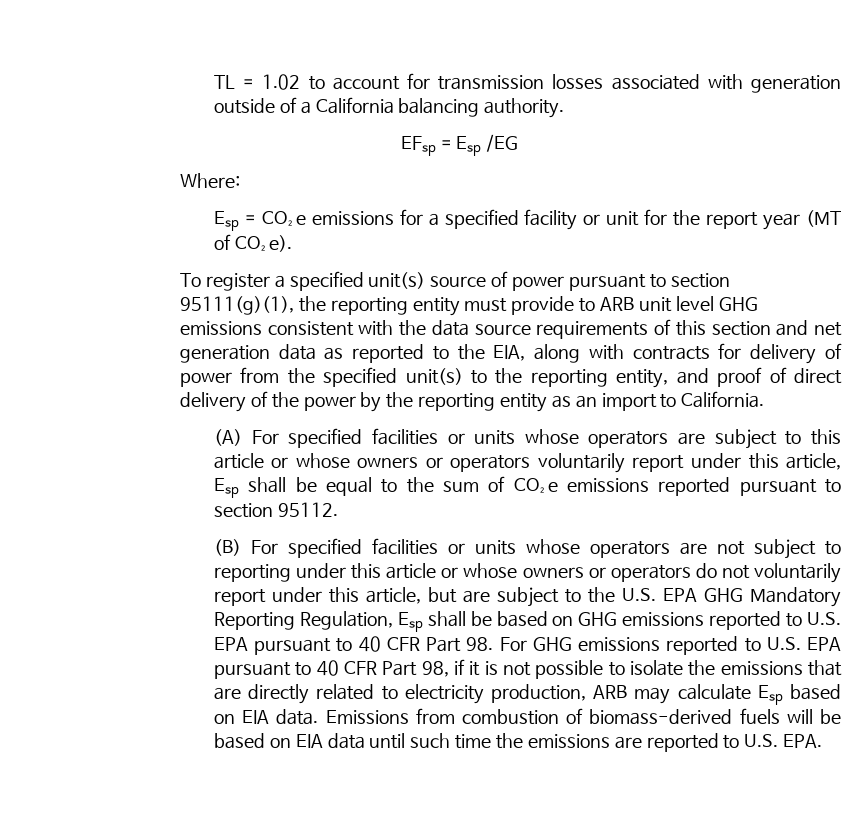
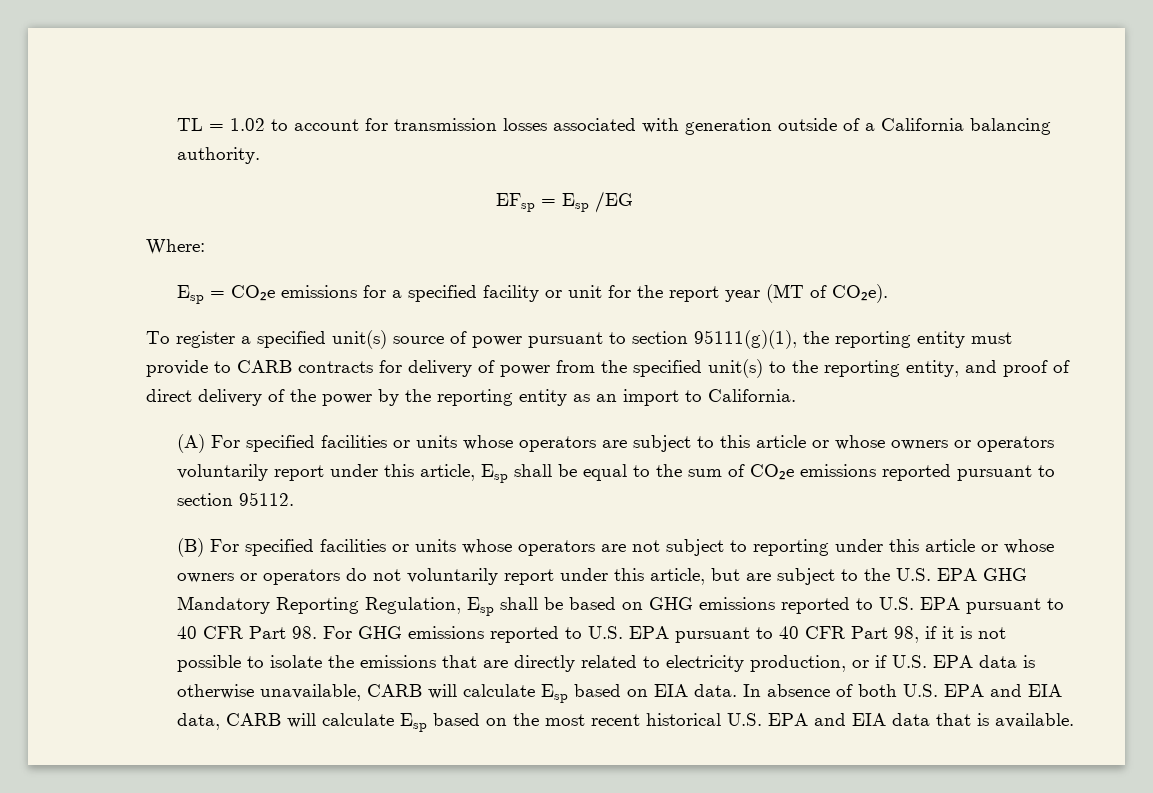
[599,296,758,312] [179,319,842,339] [179,344,624,363] ARB unit level GHG emissions consistent with the data source requirements of this section and net generation data as reported to the EIA, along with -> [236,360,292,373] CARB
[593,685,671,704] ARB may -> [851,655,1035,668] [176,684,457,701] or if U.S. EPA data is otherwise unavailable, CARB will
[325,708,841,725] [213,733,823,752] Emissions from combustion of biomass-derived fuels will be based on EIA data until such time the emissions are reported to U.S. EPA. -> [742,684,1062,697] [176,713,1074,732] In absence of both U.S. EPA and EIA data, CARB will calculate Esp based on the most recent historical U.S. EPA and EIA data that is available.

